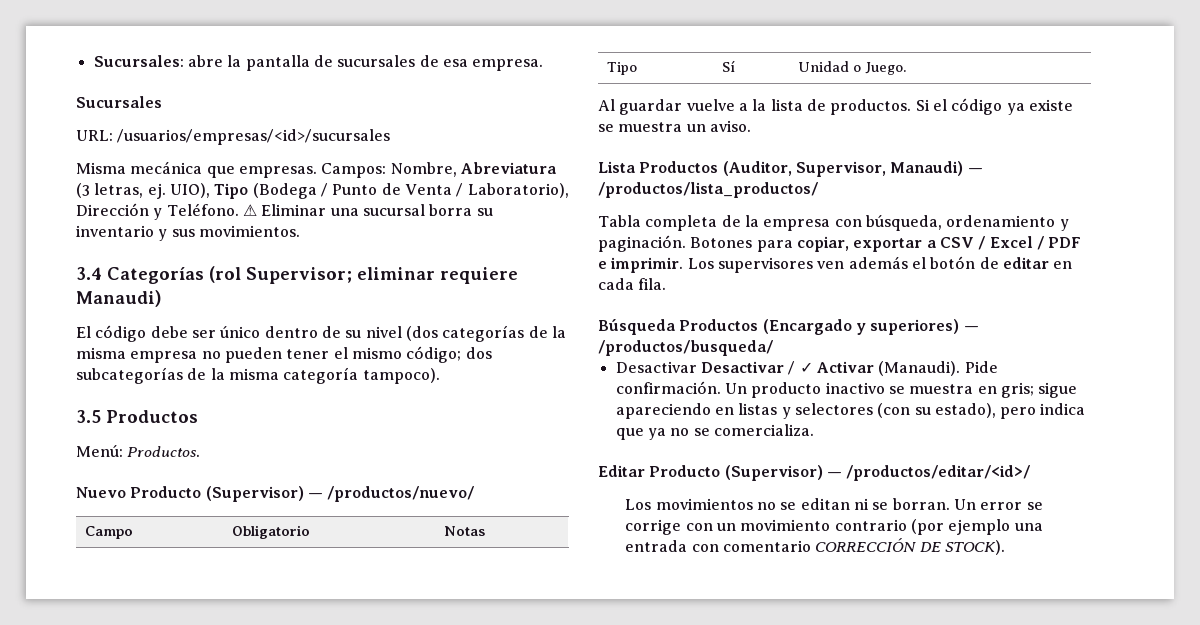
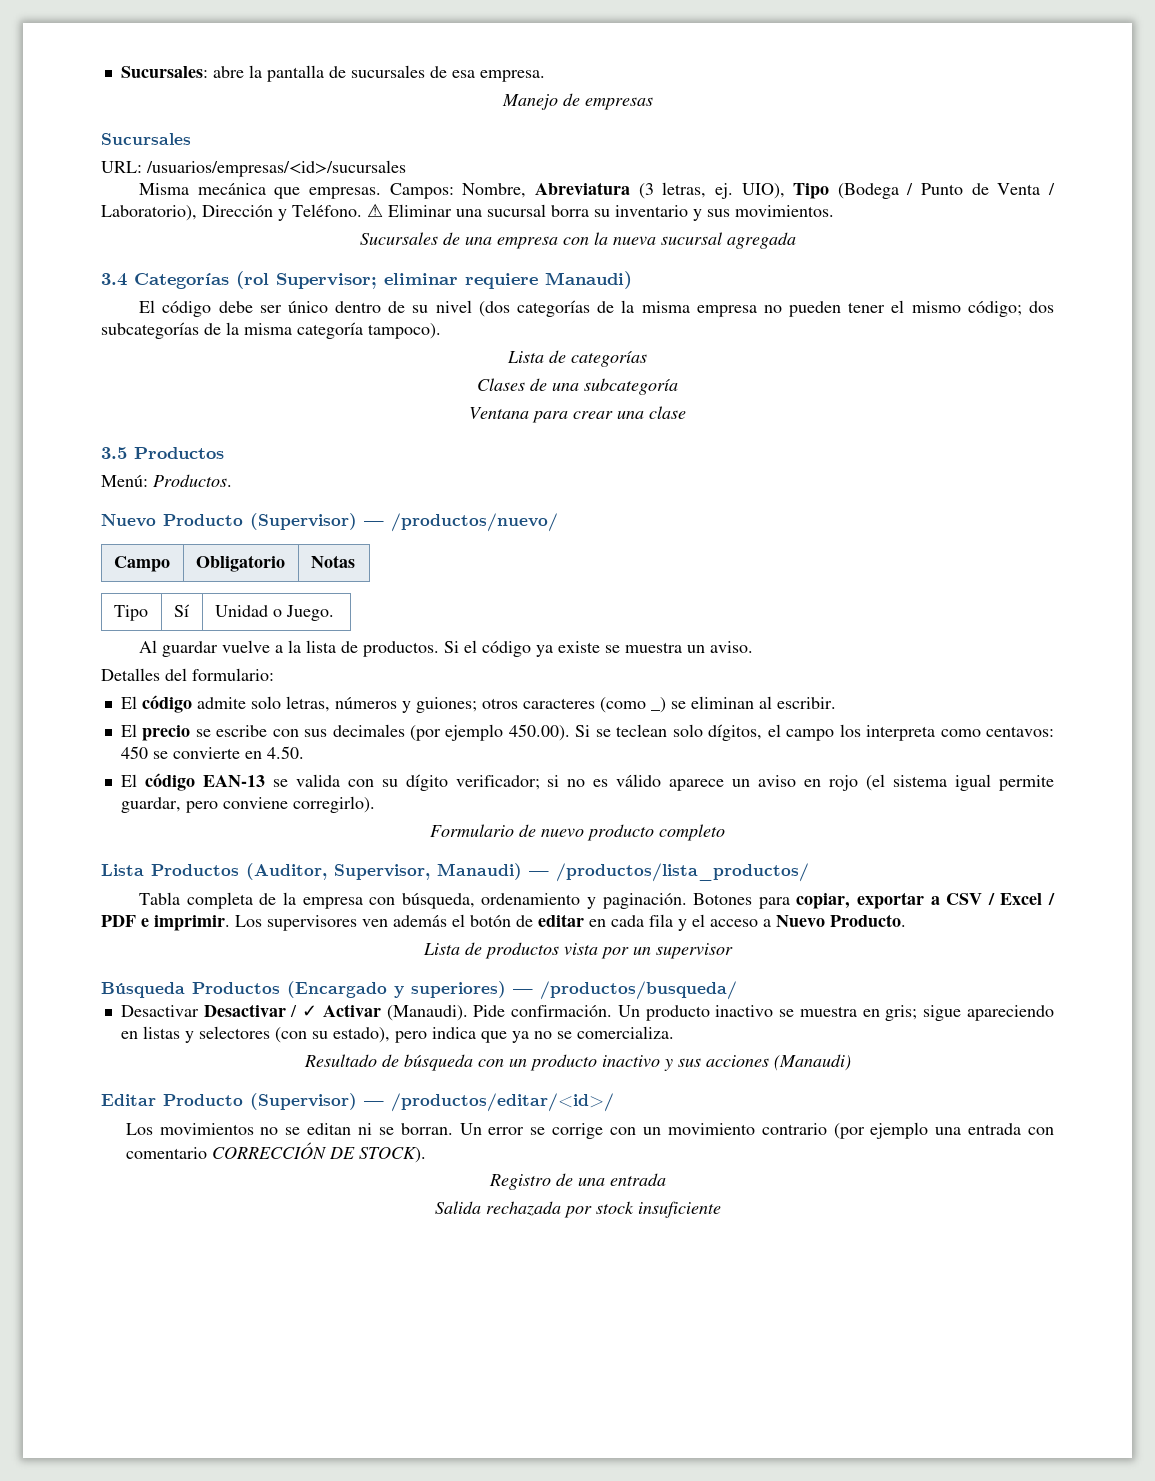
(544, 65) none -> [501,93,653,110] // Manejo de empresas
(300, 231) none -> [359,232,796,249] // Sucursales de una empresa con la nueva sucursal agregada
(440, 376) none -> [507,350,647,367] [477,378,678,395] [469,406,686,423] // Lista de categorías // Clases de una subcategoría // Ventana para crear una clase
(751, 126) none -> [101,668,274,681] [120,695,836,713] [120,724,1055,741] [120,746,304,759] [120,773,1054,791] [120,796,375,813] [430,824,725,841] // Detalles del formulario: // El código admite solo letras, números y guiones; otros caracteres (como _) se eliminan al escribir. // El precio se escribe con sus decimales (por ejemplo 450.00). Si se teclean solo dígitos, el campo los interpreta como centavos: 450 se convierte en 4.50. // El código EAN-13 se valida con su dígito verificador; si no es válido aparece un aviso en rojo (el sistema igual permite guardar, pero conviene corregirlo). // Formulario de nuevo producto completo
[638,278,667,290] fila. -> [649,914,906,931] [422,942,733,959] fila y el acceso a Nuevo Producto. // Lista de productos vista por un supervisor
(814, 430) none -> [303,1054,851,1071] // Resultado de búsqueda con un producto inactivo y sus acciones (Manaudi)
(1006, 547) none -> [488,1173,666,1190] [434,1201,721,1218] // Registro de una entrada // Salida rechazada por stock insuficiente

